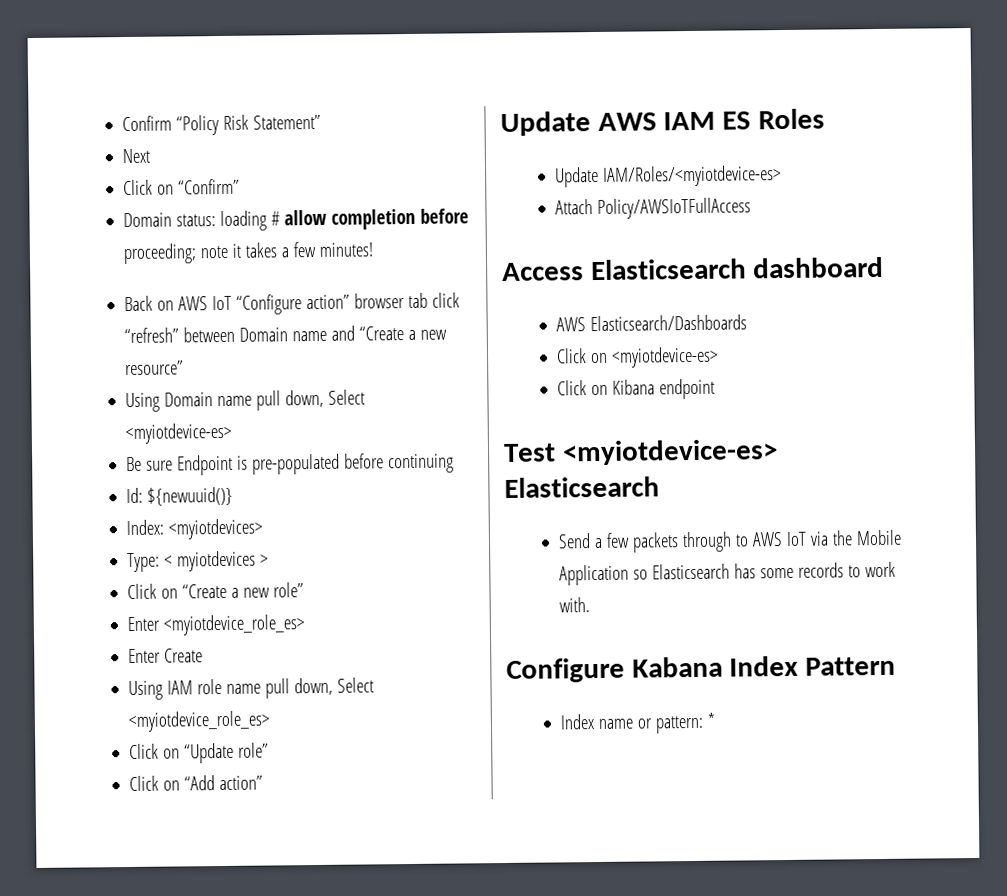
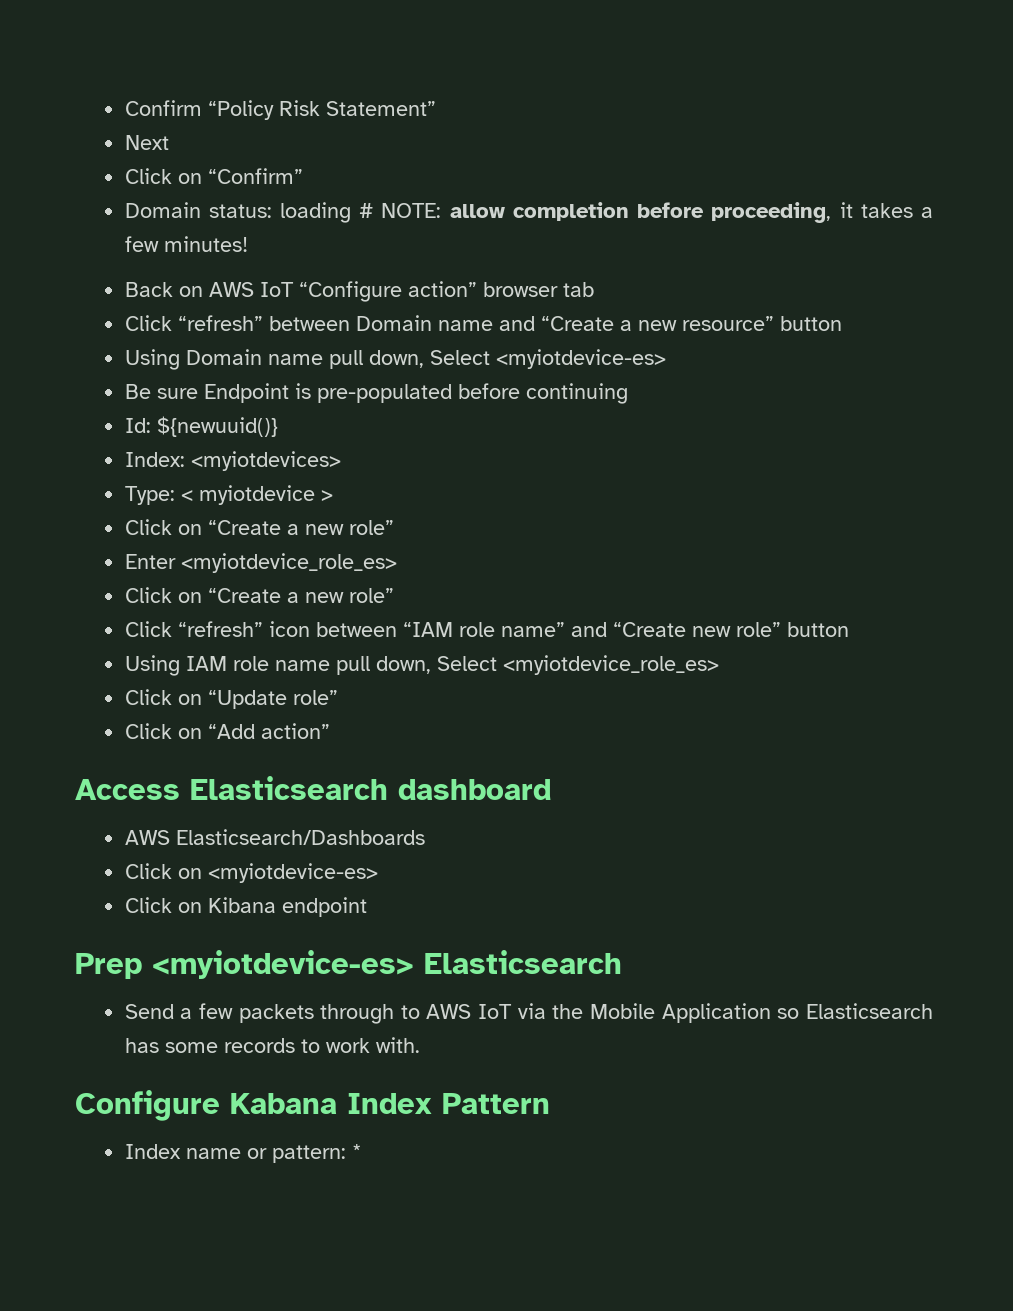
(280, 218) none -> [381,203,442,218] NOTE:
[122,243,228,265] proceeding; note -> [711,202,832,223] proceeding,
[431,292,460,308] click -> [124,315,172,331] // Click
(184, 368) none -> [779,316,842,331] button
[176,550,256,572] myiotdevices -> [198,485,315,505] myiotdevice
[127,648,203,664] Enter Create -> [124,587,394,603] [124,621,849,637] Click on “Create a new role” // Click “refresh” icon between “IAM role name” and “Create new role” button
[500,108,825,137] [554,165,782,188] [554,197,751,219] // Update AWS IAM ES Roles // Update IAM/Roles/<myiotdevice-es> // Attach Policy/AWSIoTFullAccess -> (330, 731) none
[503,443,556,462] Test -> [75,953,142,979] Prep

